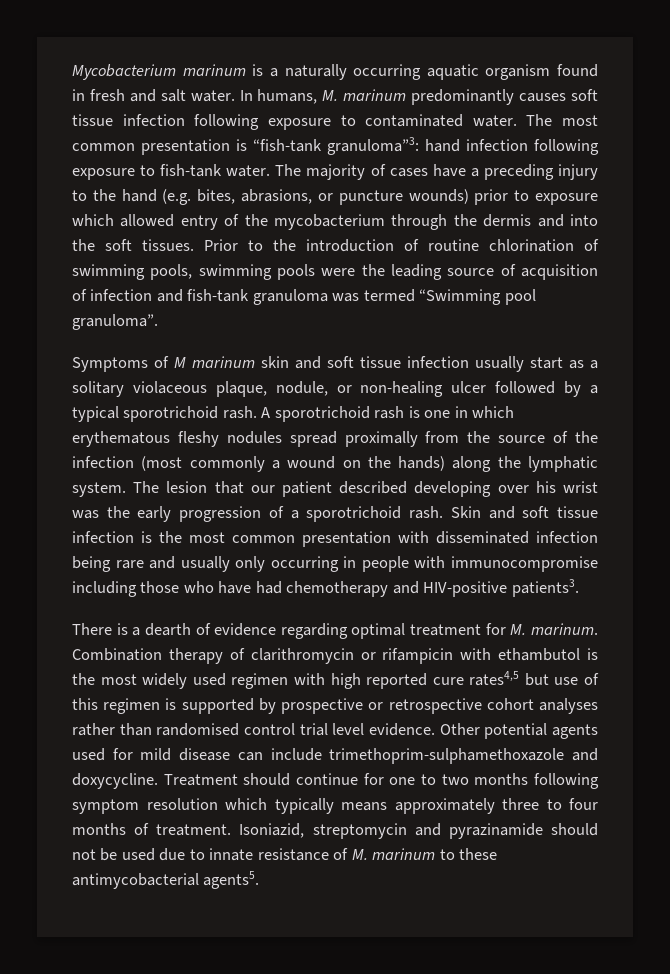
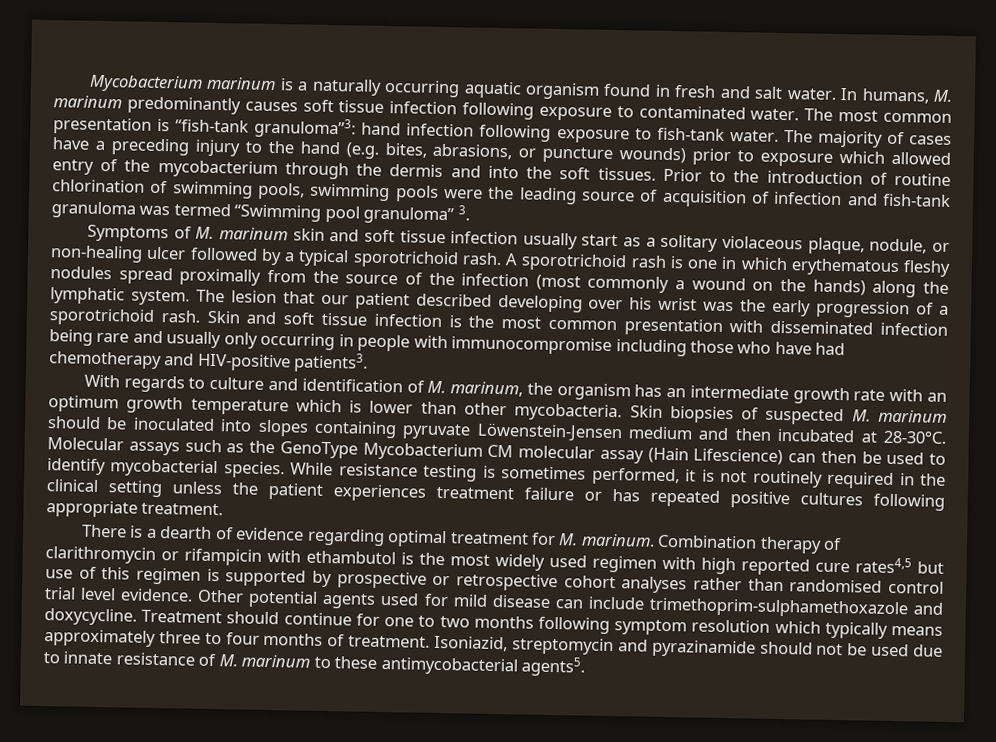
[72,314,158,330] granuloma”. -> [363,205,470,225] granuloma” 3.
[174,357,186,368] M -> [195,226,215,239] M.
(579, 588) none -> [83,374,948,405] [48,395,948,426] [47,416,947,444] [47,437,946,466] [47,458,947,489] [46,479,945,511] [46,500,224,518] // With regards to culture and identification of M. marinum, the organism has an intermediate growth rate with an optimum growth temperature which is lower than other mycobacteria. Skin biopsies of suspected M. marinum should be inoculated into slopes containing pyruvate Löwenstein-Jensen medium and then incubated at 28-30°C. Molecular assays such as the GenoType Mycobacterium CM molecular assay (Hain Lifescience) can then be used to identify mycobacterial species. While resistance testing is sometimes performed, it is not routinely required in the clinical setting unless the patient experiences treatment failure or has repeated positive cultures following appropriate treatment.

